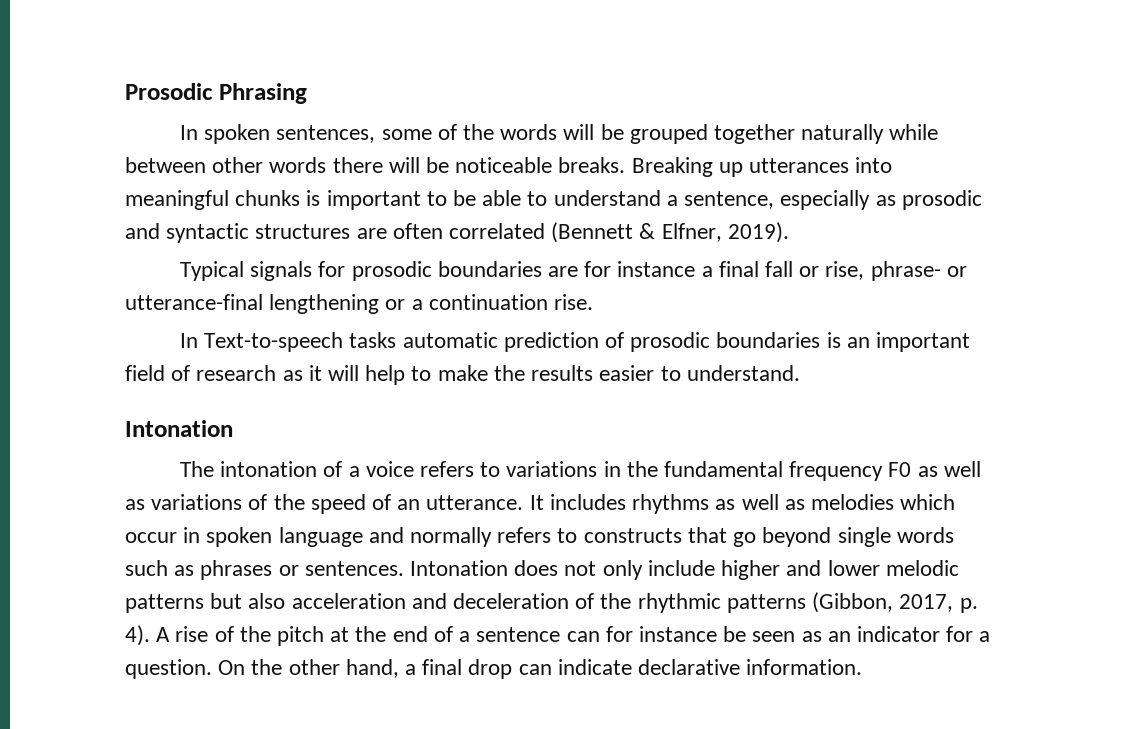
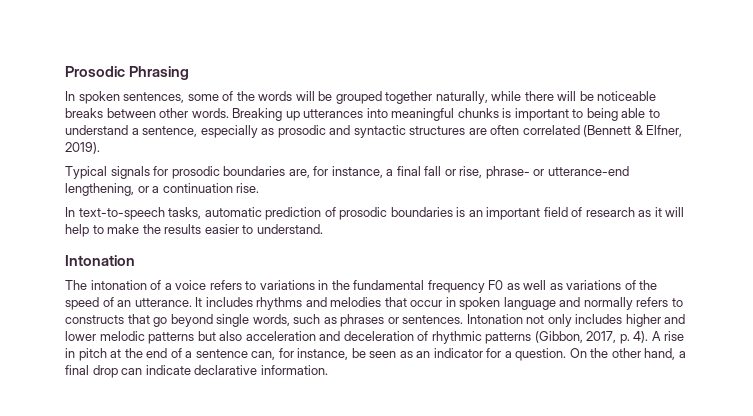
[801,124,939,144] [125,157,626,173] naturally while between other words there will be noticeable breaks. -> [435,91,657,104] [65,108,229,118] naturally, while there will be noticeable breaks between other words.
[453,190,477,206] be -> [586,108,618,121] being
[547,261,696,277] are for instance -> [288,166,383,178] are, for instance,
[125,294,380,314] utterance-final lengthening -> [547,166,629,176] [65,183,134,196] utterance-end lengthening,
[204,332,397,352] Text-to-speech tasks -> [78,207,202,220] text-to-speech tasks,
[715,494,956,510] as well as melodies which -> [305,297,407,307] and melodies that
[896,527,954,543] words -> [252,314,290,326] words,
[514,560,559,576] does -> (523, 319) none
[647,560,715,576] include -> [575,314,623,324] includes
[600,593,632,609] the -> (429, 336) none
[214,626,271,642] of the -> [65,348,75,358] in
[566,626,717,642] can for instance -> [251,348,349,360] can, for instance,

